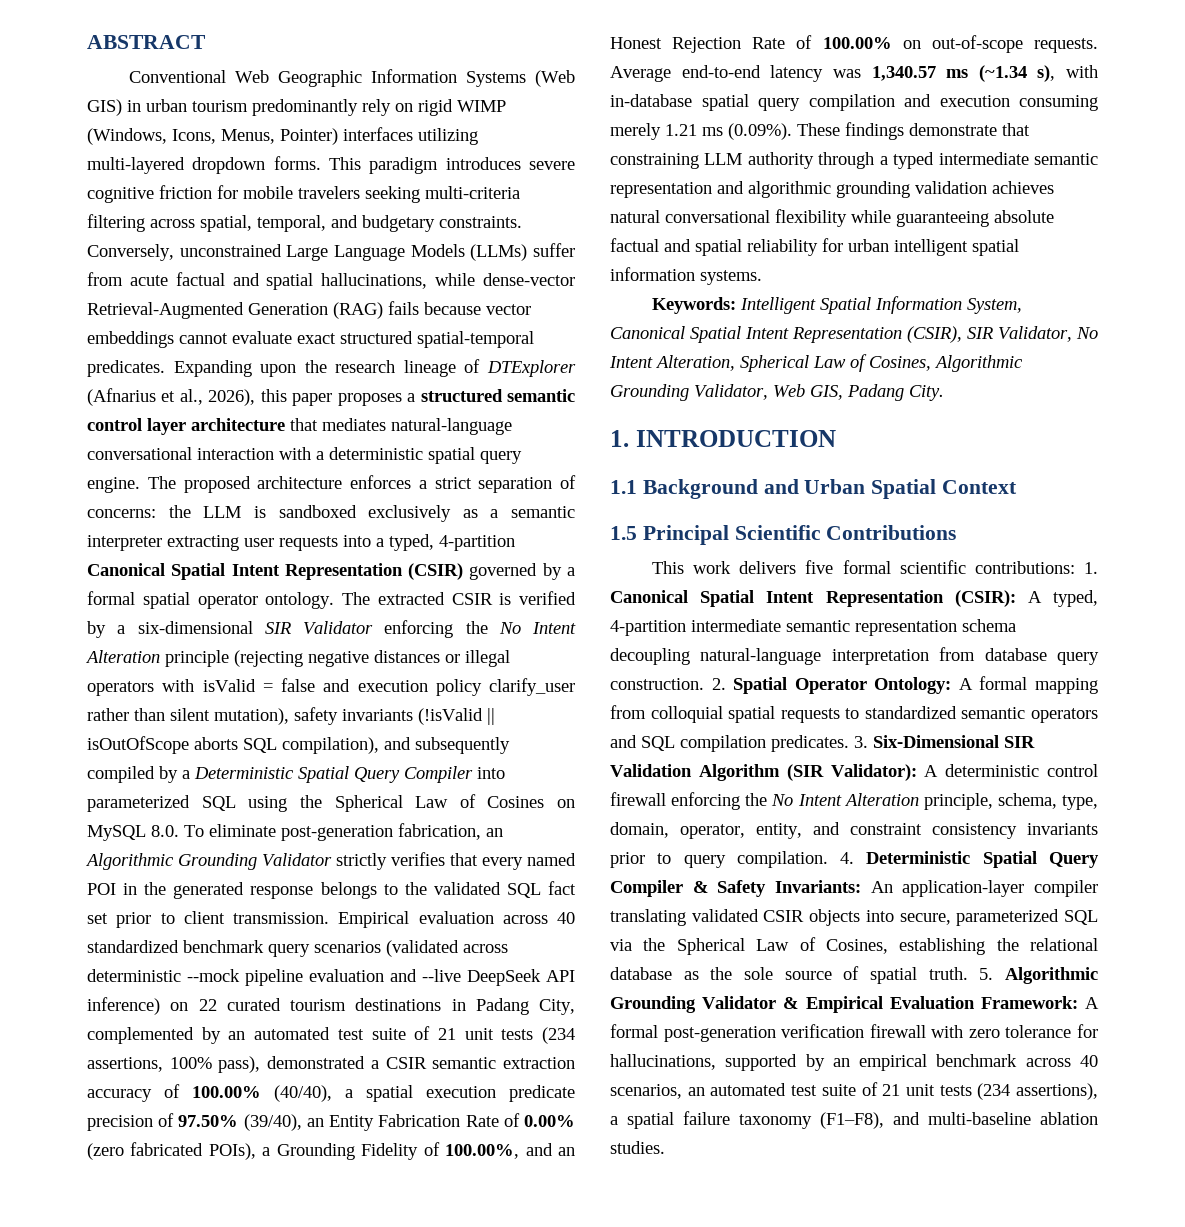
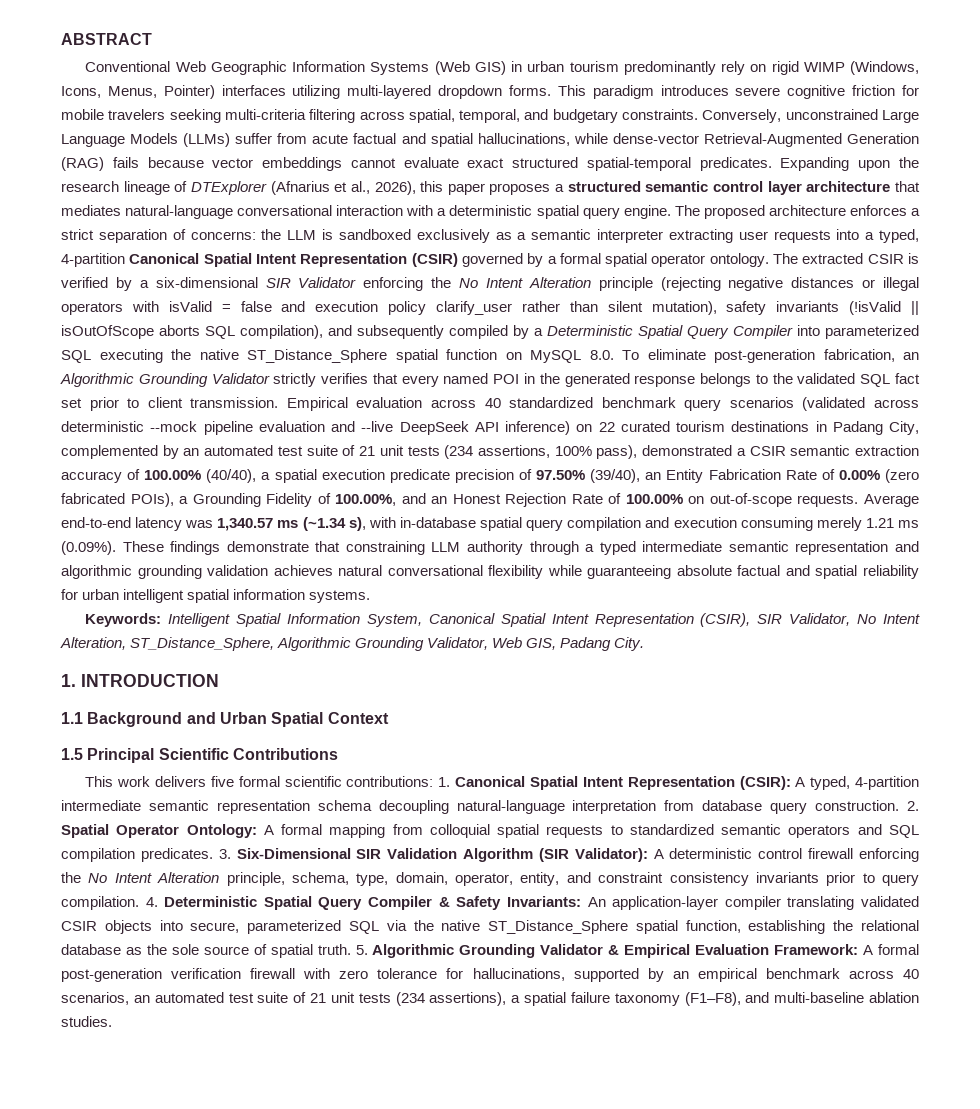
[248,794,545,812] using the Spherical Law of Cosines -> [99,349,497,363] executing the native ST_Distance_Sphere spatial function
[740,354,931,372] Spherical Law of Cosines, -> [130,637,275,651] ST_Distance_Sphere,
[676,937,888,955] Spherical Law of Cosines, -> [441,920,741,934] native ST_Distance_Sphere spatial function,

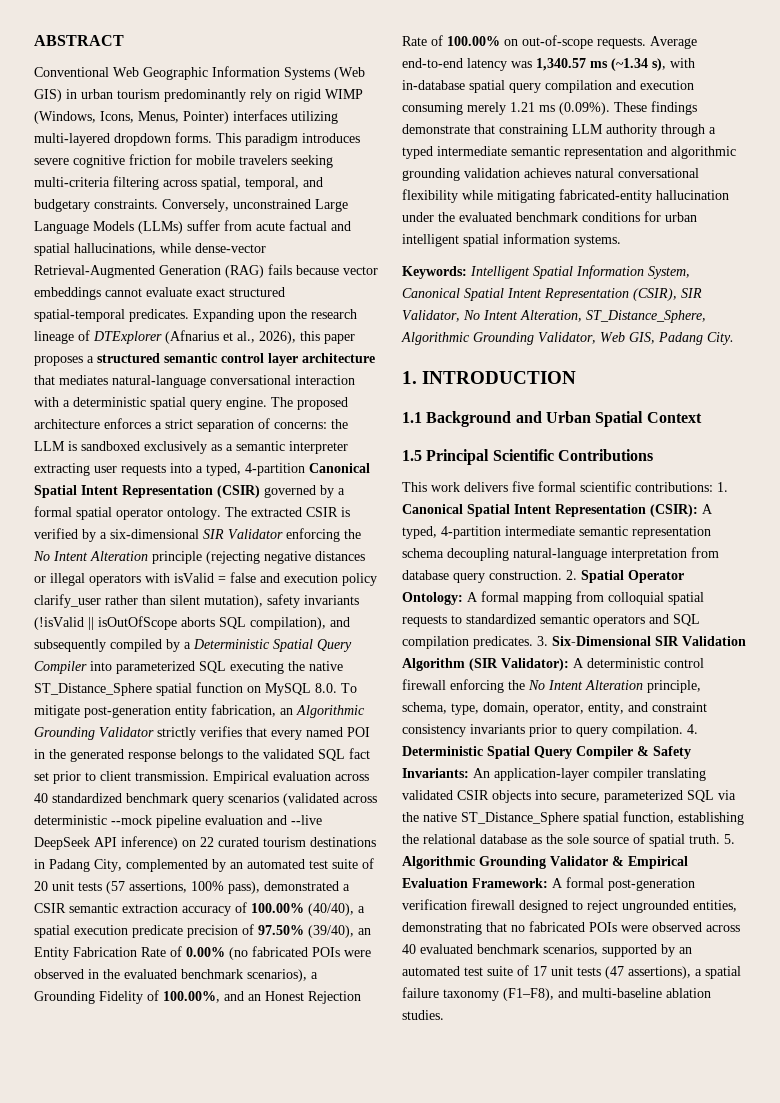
[647,349,815,363] eliminate post-generation -> [34,705,207,718] mitigate post-generation entity
[359,445,474,459] 21 unit tests (234 -> [34,881,125,894] 20 unit tests (57
[884,469,919,483] [61,493,174,507] (zero fabricated POIs), -> [229,946,371,960] [34,969,307,982] (no fabricated POIs were observed in the evaluated benchmark scenarios),
[587,565,920,579] guaranteeing absolute factual and spatial reliability -> [497,189,729,203] [402,212,640,222] mitigating fabricated-entity hallucination under the evaluated benchmark conditions
[303,968,919,982] [61,992,425,1006] with zero tolerance for hallucinations, supported by an empirical benchmark across 40 scenarios, an automated test suite of 21 unit tests (234 -> [519,900,737,913] [402,921,740,935] [402,944,692,957] [402,965,624,979] designed to reject ungrounded entities, demonstrating that no fabricated POIs were observed across 40 evaluated benchmark scenarios, supported by an automated test suite of 17 unit tests (47

